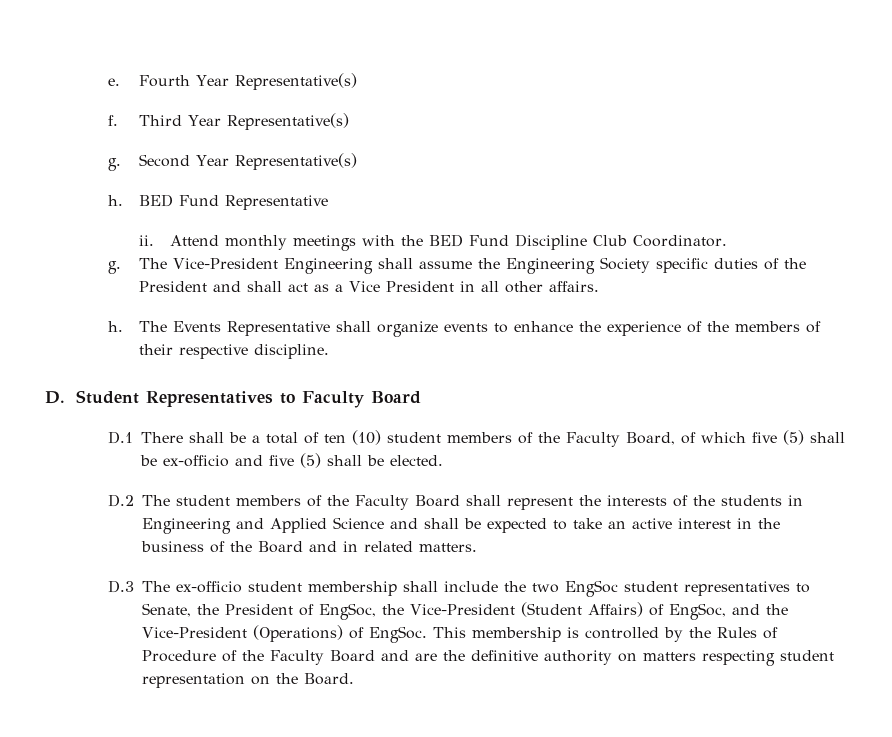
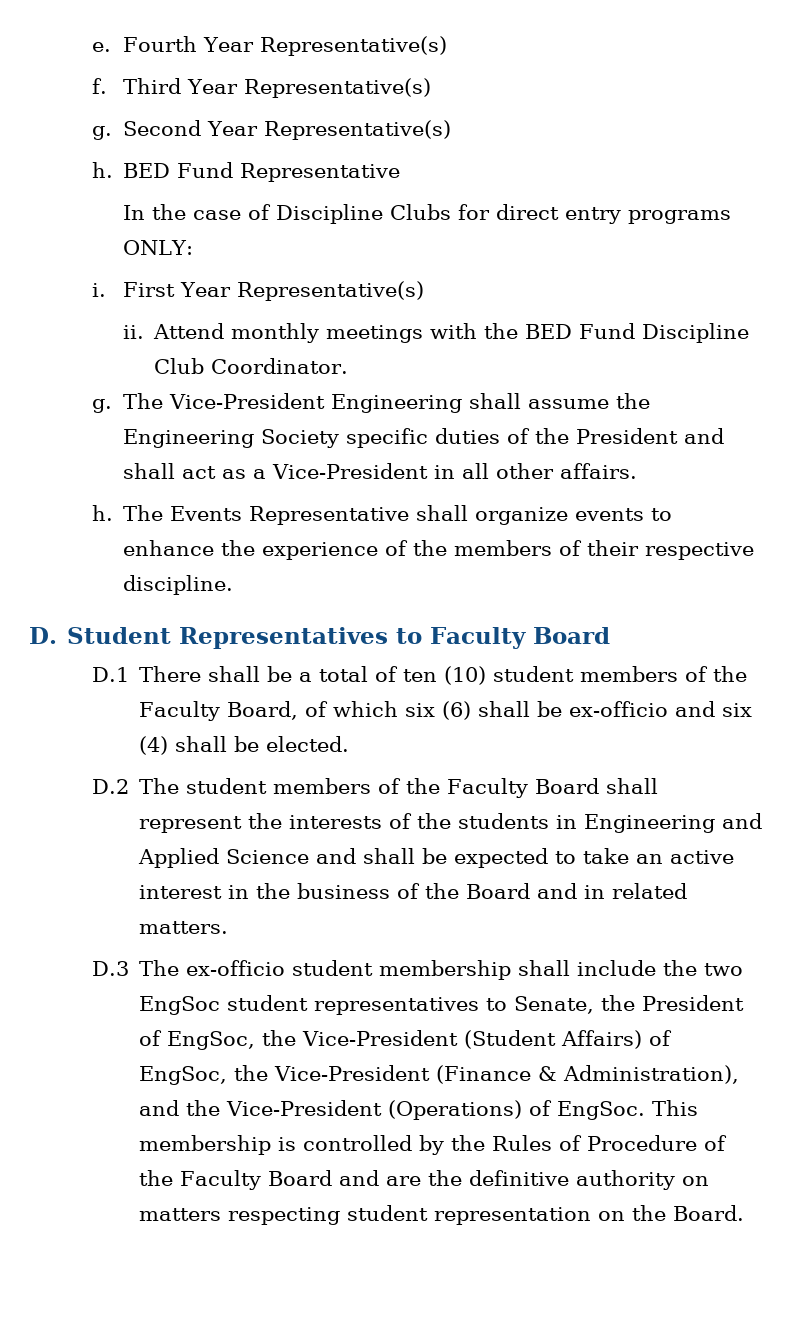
(329, 202) none -> [122,204,731,224] [122,240,193,255] [91,281,424,301] // In the case of Discipline Clubs for direct entry programs ONLY: // i. First Year Representative(s)
[349,281,455,292] Vice President -> [271,463,428,479] Vice-President
[751,430,804,445] five (5) -> [404,701,471,720] six (6)
[268,453,321,468] five (5) -> [721,703,752,717] [138,736,168,755] six (4)
(726, 611) none -> [233,1065,739,1084] the Vice-President (Finance & Administration),

